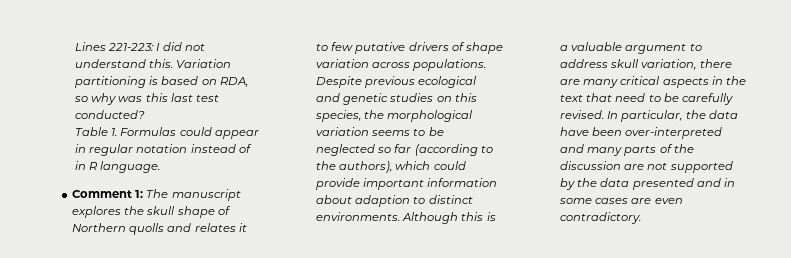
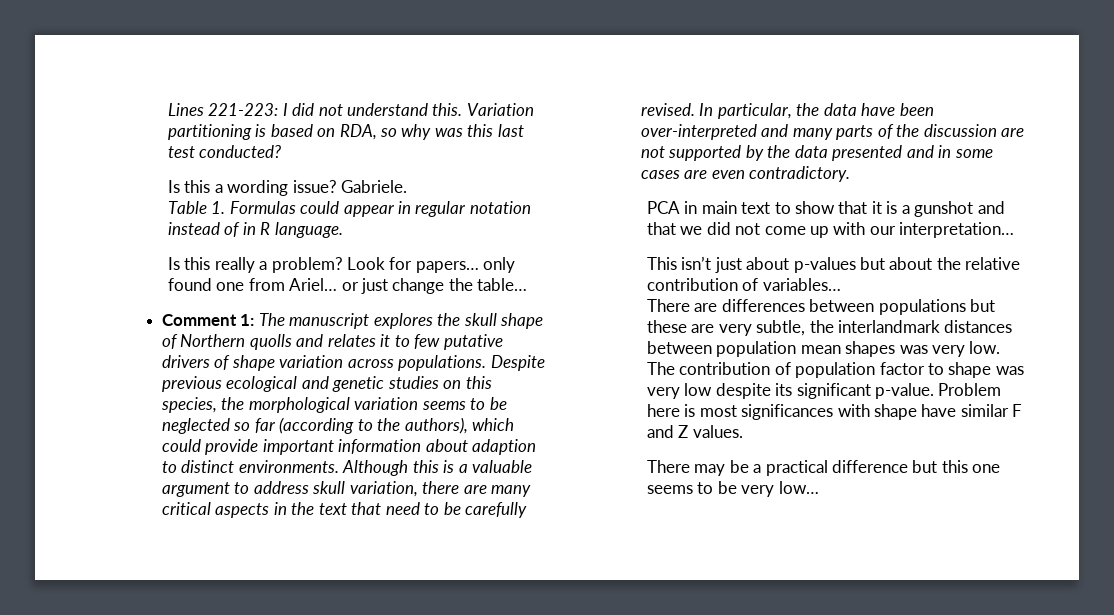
(146, 114) none -> [167,180,407,196] // Is this a wording issue? Gabriele.
(161, 167) none -> [167,257,516,273] [167,278,528,294] // Is this really a problem? Look for papers… only found one from Ariel… or just change the table…
(642, 218) none -> [646,201,1005,217] [646,222,1015,238] [646,256,1021,273] [646,278,841,291] [646,299,995,315] [646,320,1013,336] [646,341,1001,357] [646,362,1024,378] [646,383,1002,399] [646,404,1023,420] [646,425,743,438] [646,460,1001,476] [646,481,819,497] // PCA in main text to show that it is a gunshot and that we did not come up with our interpretation… // This isn’t just about p-values but about the relative contribution of variables… // There are differences between populations but these are very subtle, the interlandmark distances between population mean shapes was very low. The contribution of population factor to shape was very low despite its significant p-value. Problem here is most significances with shape have similar F and Z values. // There may be a practical difference but this one seems to be very low…

